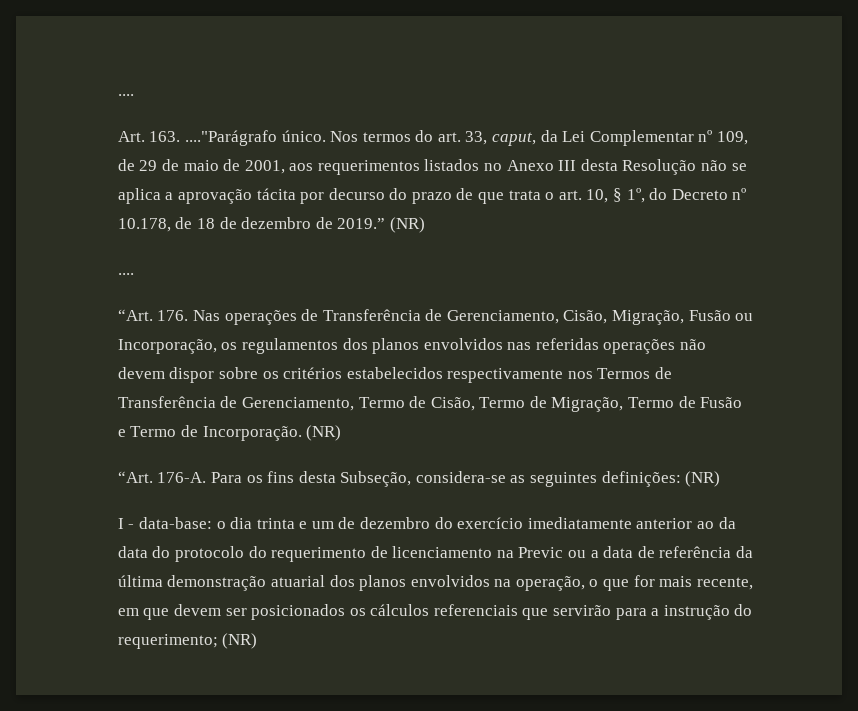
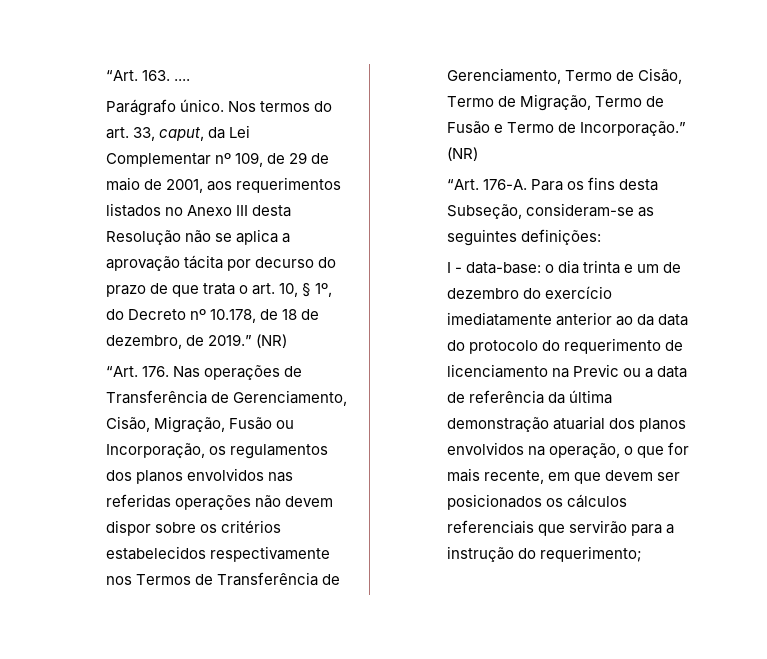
[117,94,134,96] [117,130,277,146] .... // Art. 163. ...."Parágrafo -> [105,70,190,81] [105,99,176,116] “Art. 163. .... // Parágrafo
[241,217,312,229] dezembro -> [105,335,182,349] dezembro,
[117,273,134,275] // .... -> (287, 341) none
[202,426,302,441] Incorporação. -> [580,121,687,136] Incorporação.”
[415,471,506,483] considera-se -> [525,203,634,217] consideram-se
[685,471,721,487] (NR) -> (601, 237) none
[222,633,258,649] (NR) -> (642, 554) none

